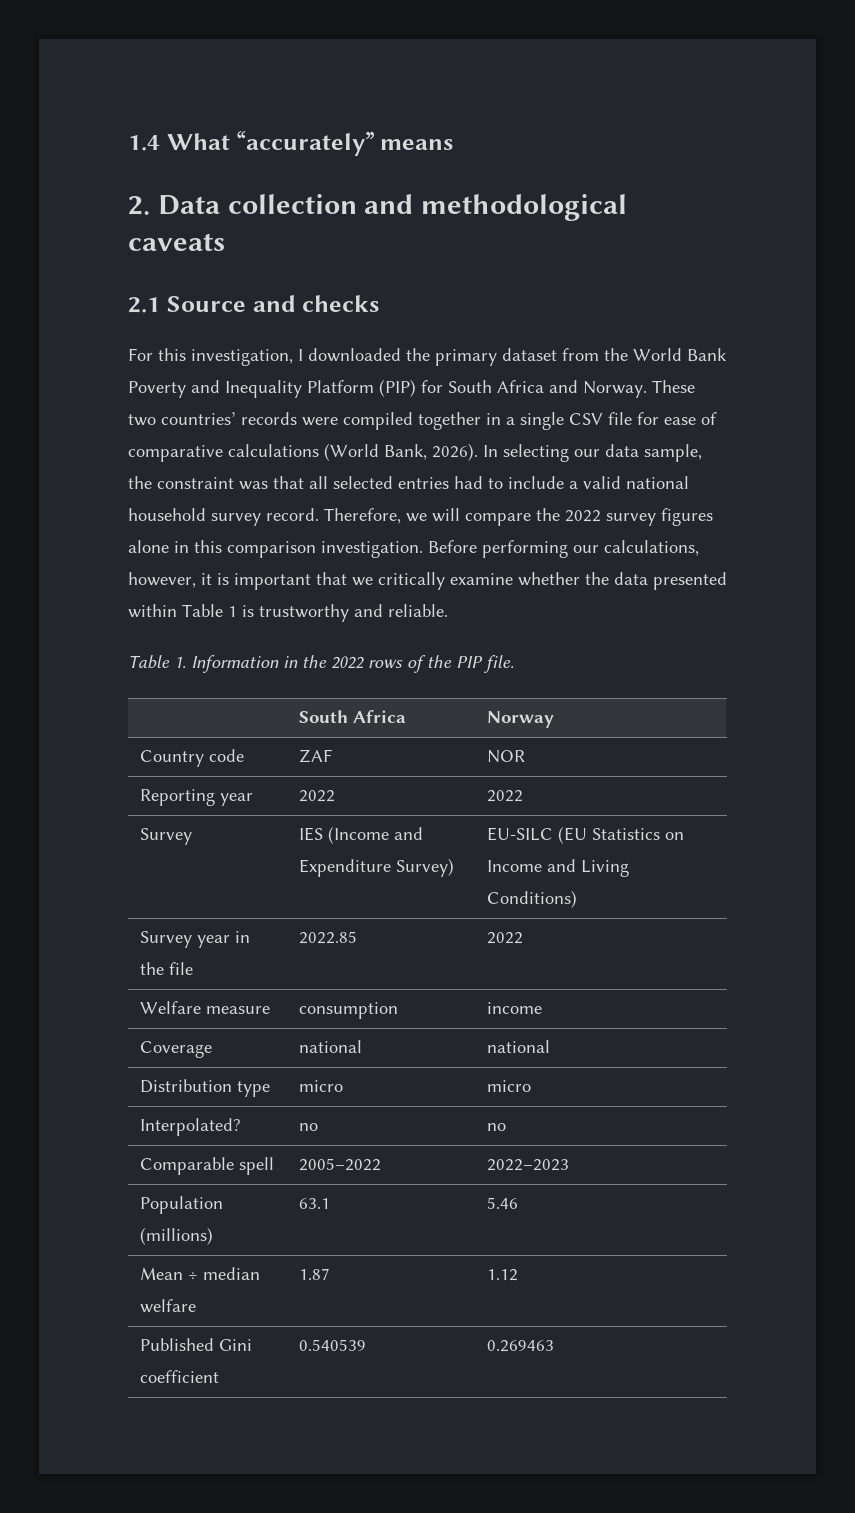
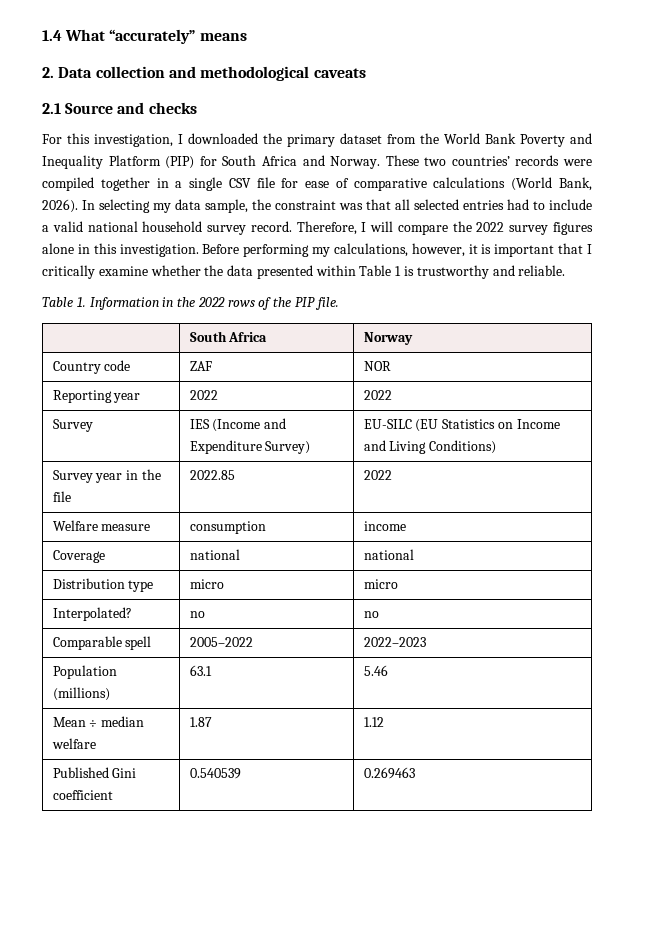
[574,449,600,457] our -> [153,203,171,213] my
[406,513,427,522] we -> [361,222,367,232] I
[227,541,316,558] comparison -> (117, 248) none
[573,545,599,553] our -> [312,247,331,257] my
[352,577,373,586] we -> [587,244,592,254] I

